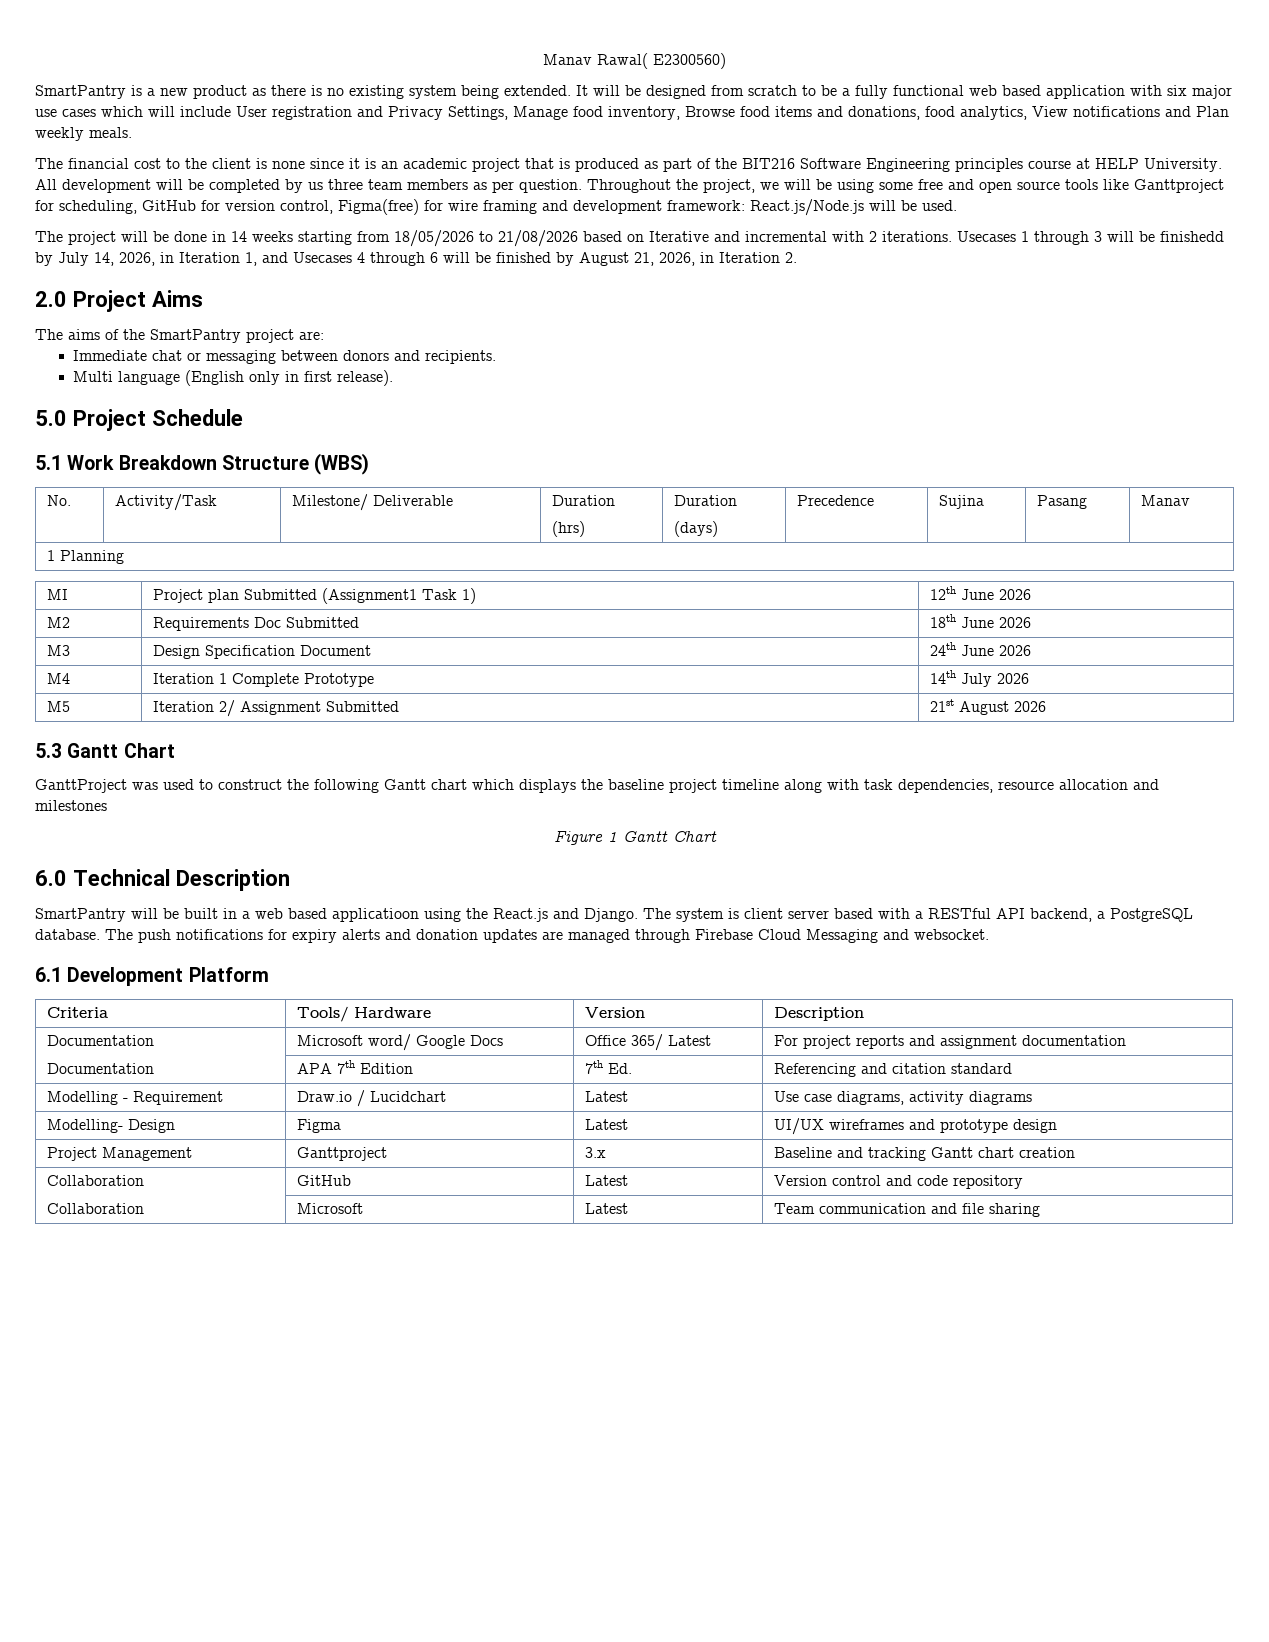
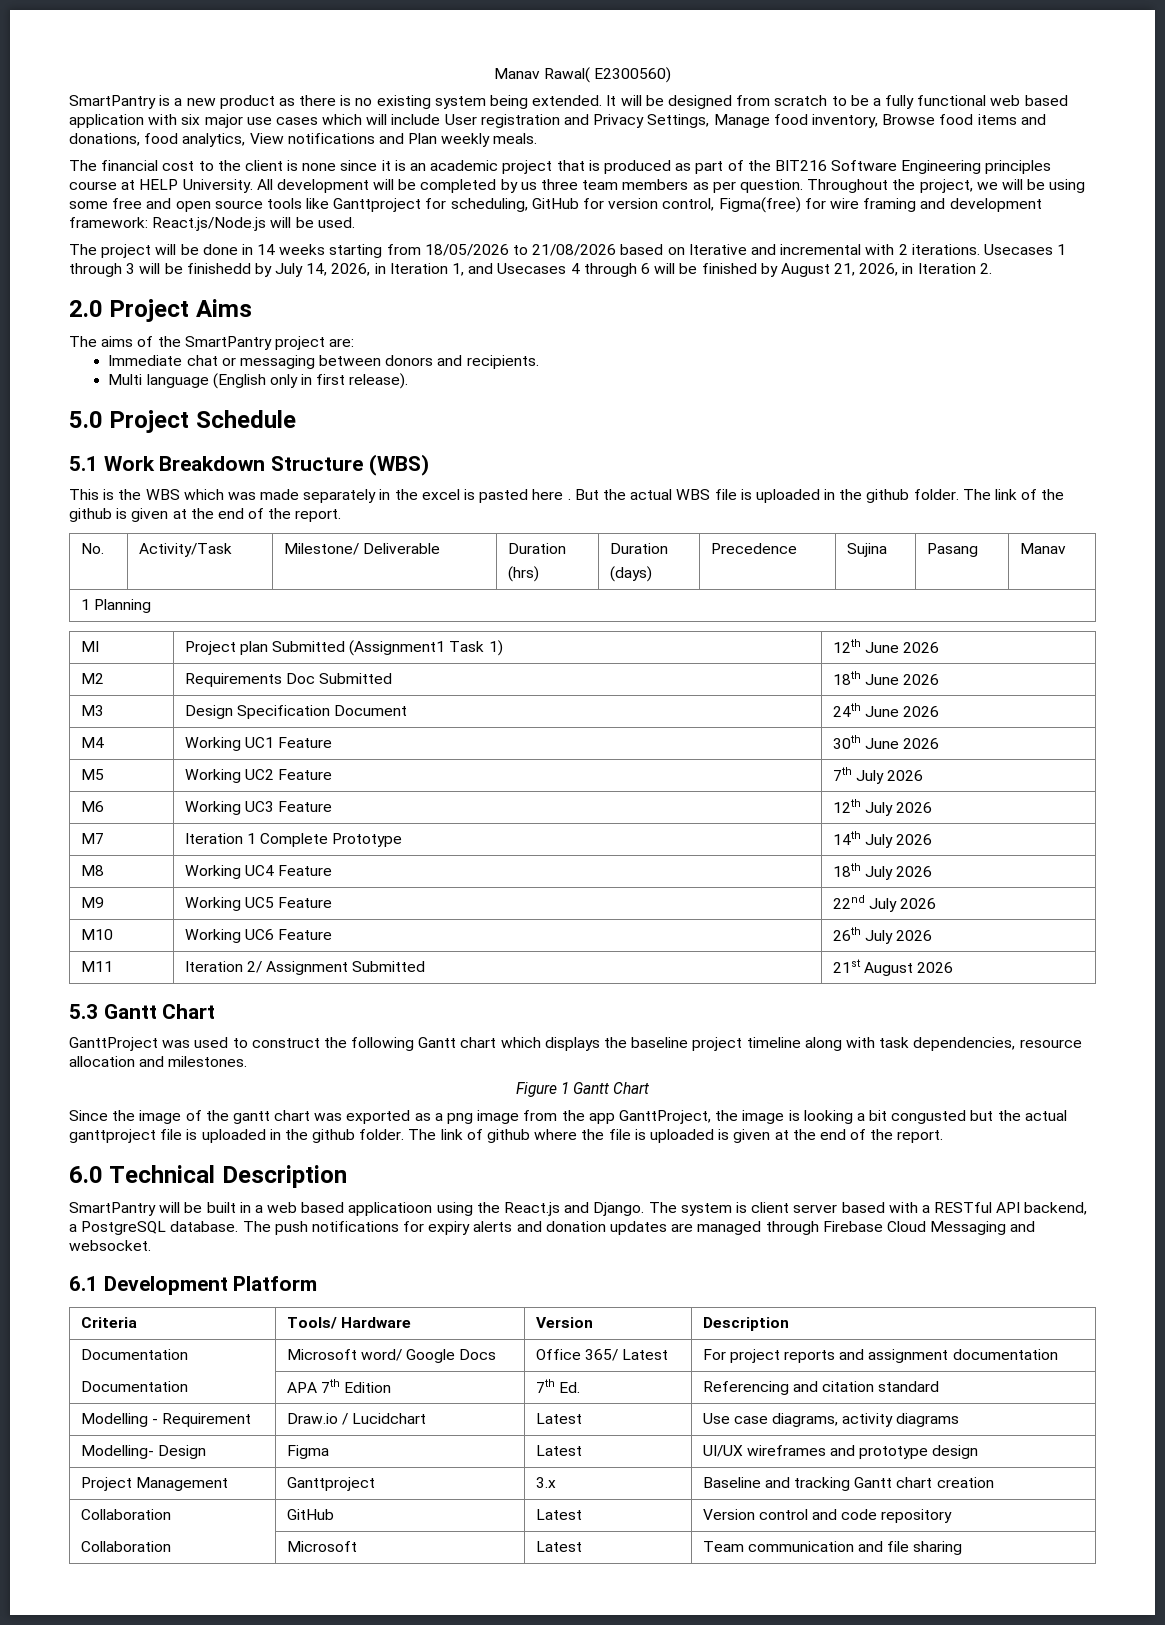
(370, 464) none -> [69,489,1065,503] [69,508,342,522] // This is the WBS which was made separately in the excel is pasted here . But the actual WBS file is uploaded in the github folder. The link of the github is given at the end of the report.
(71, 678) none -> [184,737,333,751] [832,735,940,749] [80,769,104,780] [184,769,333,783] [832,767,924,784] [80,801,104,812] [184,801,333,815] [832,799,933,816] [80,833,104,844] | Working UC1 Feature | 30th June 2026 // M5 | Working UC2 Feature | 7th July 2026 // M6 | Working UC3 Feature | 12th July 2026 // M7
[47,701,71,712] M5 -> [80,865,104,876] [184,865,333,879] [832,863,933,880] [80,897,104,908] [184,897,333,911] [832,895,937,912] [80,929,113,940] [184,929,333,943] [832,927,933,944] [80,961,113,972] M8 | Working UC4 Feature | 18th July 2026 // M9 | Working UC5 Feature | 22nd July 2026 // M10 | Working UC6 Feature | 26th July 2026 // M11
[35,800,107,811] milestones -> [168,1056,248,1067] milestones.
(717, 836) none -> [69,1110,1067,1124] [69,1129,944,1143] // Since the image of the gantt chart was exported as a png image from the app GanttProject, the image is looking a bit congusted but the actual ganttproject file is uploaded in the github folder. The link of github where the file is uploaded is given at the end of the report.

